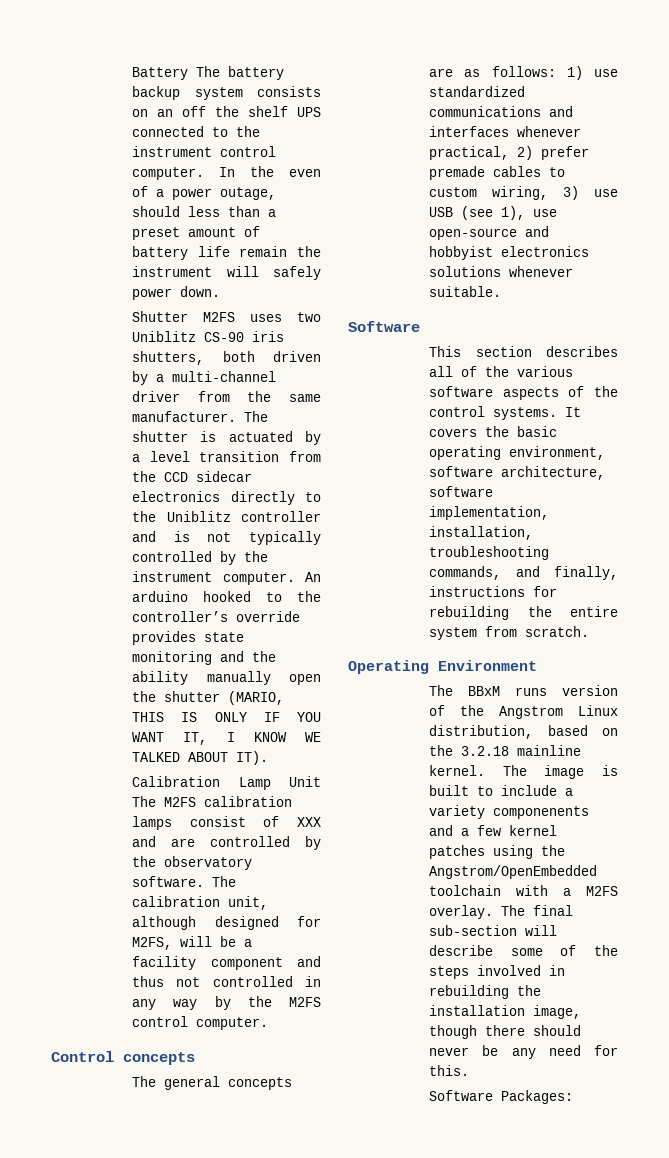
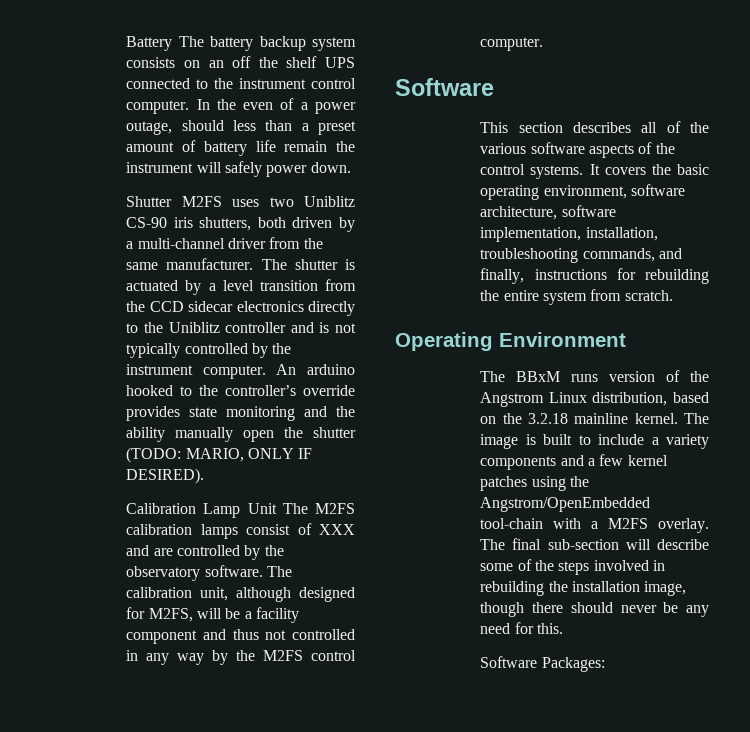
[228,691,284,705] [132,712,321,722] [132,732,321,745] [132,751,268,765] (MARIO, THIS IS ONLY IF YOU WANT IT, I KNOW WE TALKED ABOUT IT). -> [126,447,313,463] [126,468,205,484] (TODO: MARIO, ONLY IF DESIRED).
[51,1051,195,1065] [132,1076,292,1090] [429,66,618,80] [429,86,525,97] [429,106,573,117] [429,126,581,137] [429,146,589,160] [429,166,565,180] [429,186,618,200] [429,206,557,220] [429,226,549,240] [429,246,589,260] [429,266,573,277] [429,286,501,297] // Control concepts // The general concepts are as follows: 1) use standardized communications and interfaces whenever practical, 2) prefer premade cables to custom wiring, 3) use USB (see 1), use open-source and hobbyist electronics solutions whenever suitable. -> (544, 44) none
[493,806,589,819] componenents -> [480,456,557,470] components
[429,885,501,896] toolchain -> [480,518,544,529] tool-chain

